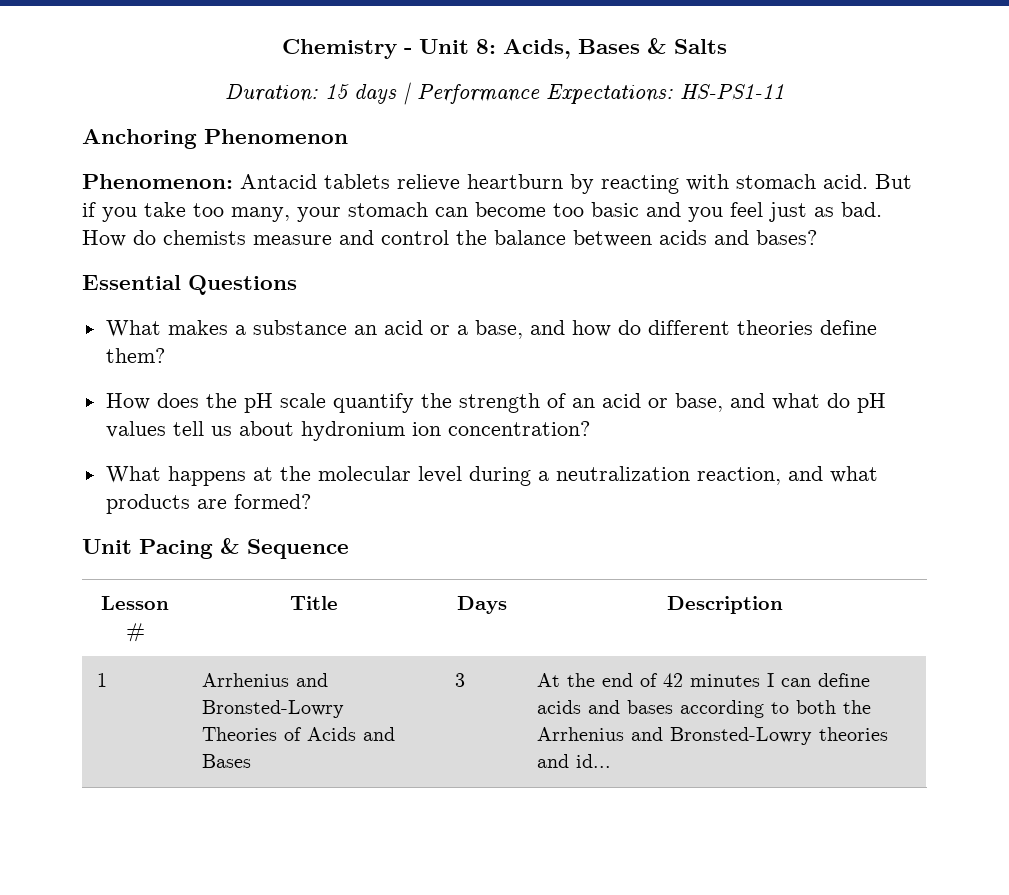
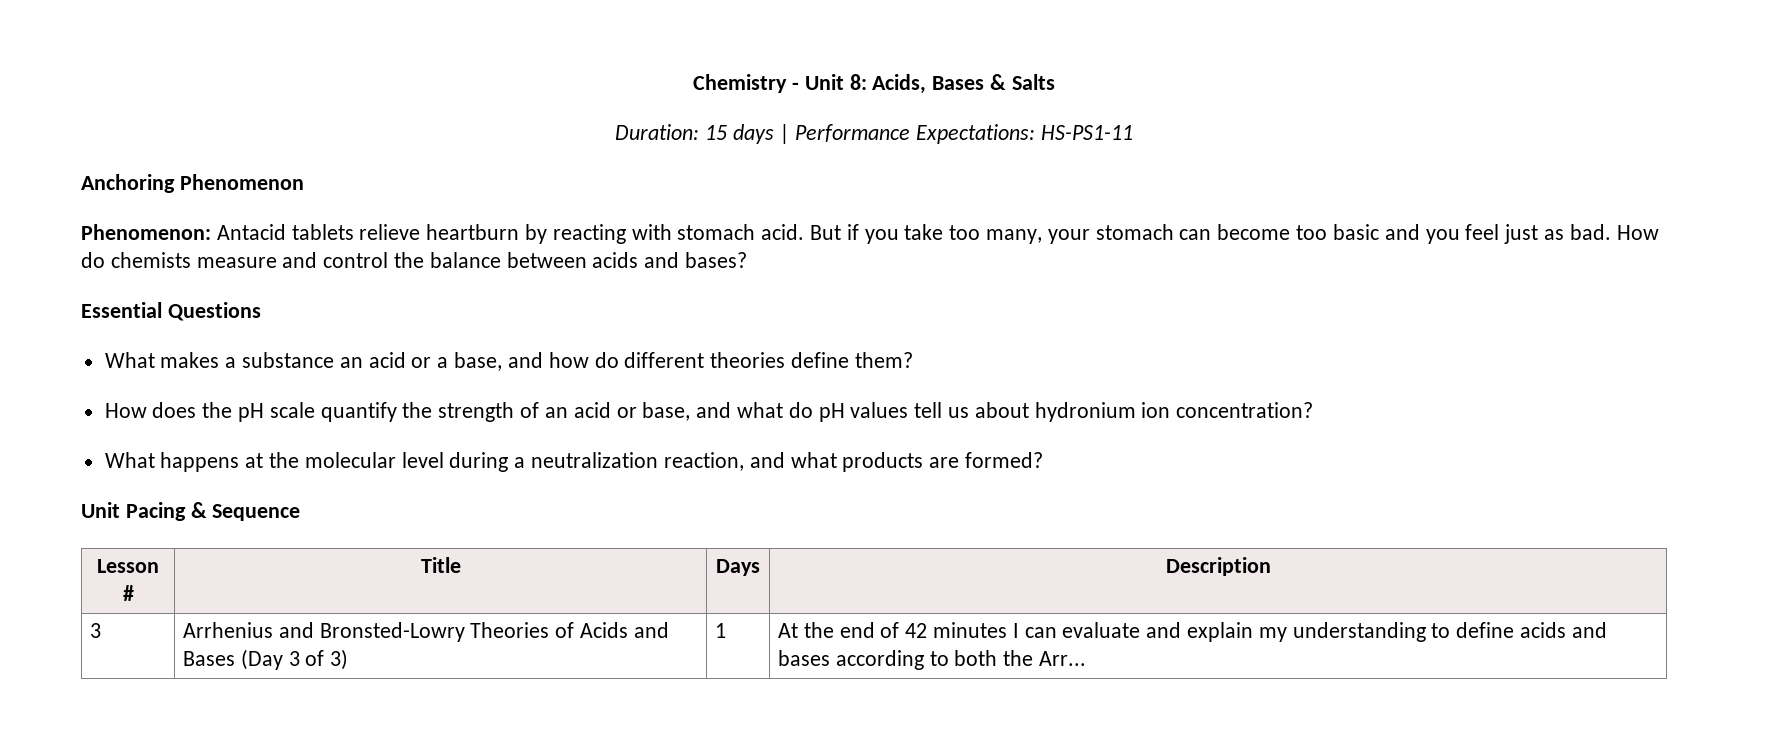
[97,673,108,687] 1 -> [89,623,101,638] 3
[455,673,466,687] | 3 -> [240,649,349,670] [714,623,726,638] (Day 3 of 3) | 1
(812, 682) none -> [1062,622,1451,642] evaluate and explain my understanding to
[537,727,889,745] [537,754,612,768] Arrhenius and Bronsted-Lowry theories and id... -> [1038,651,1086,666] Arr...

